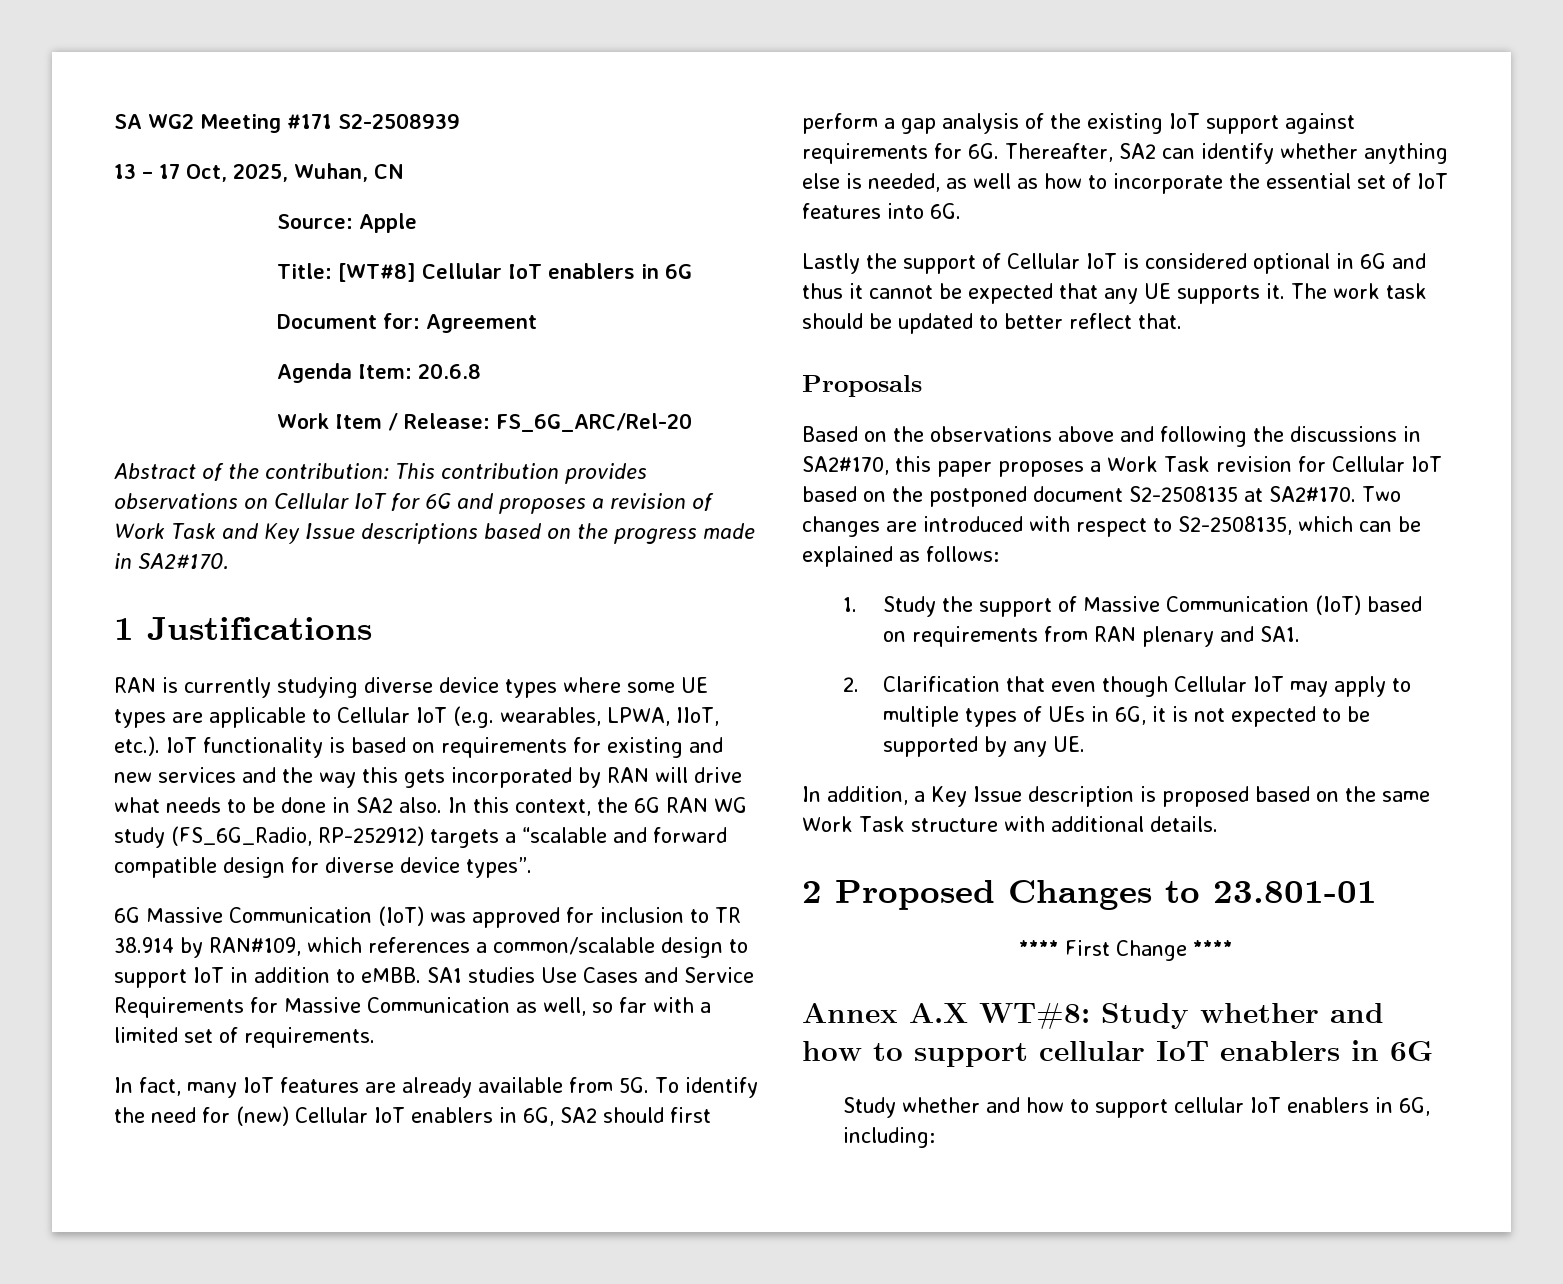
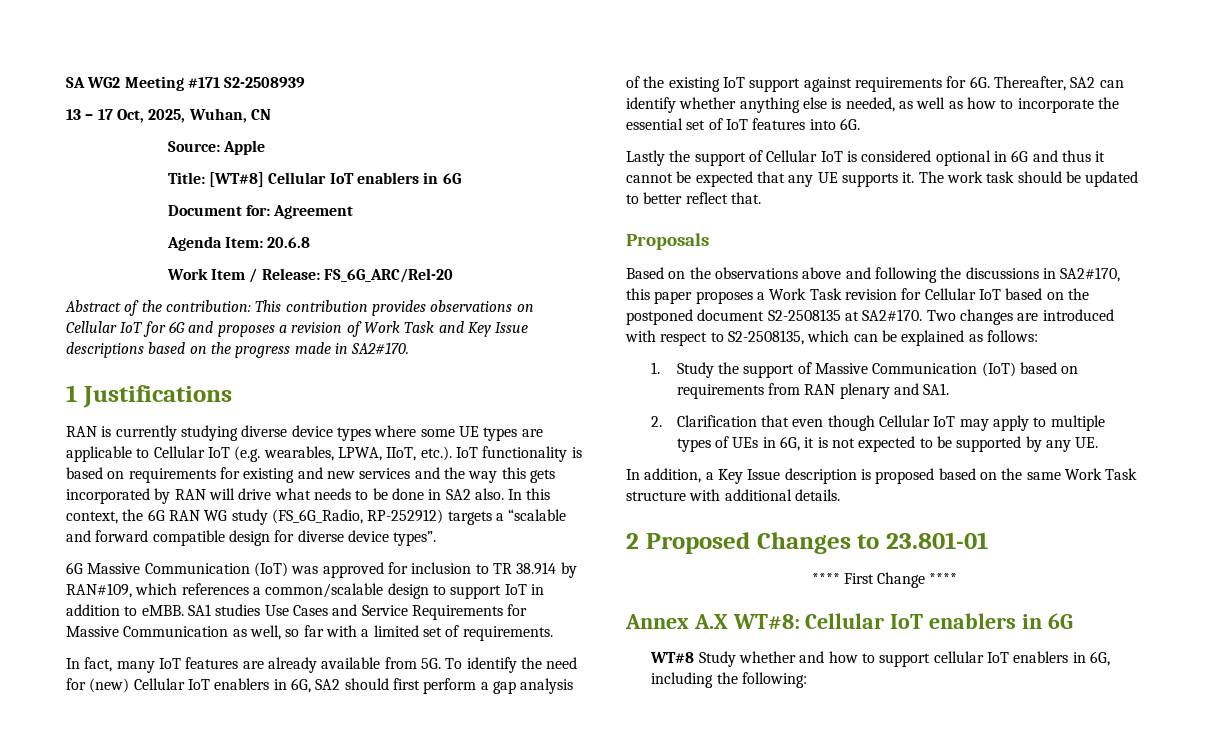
[1101,1003,1384,1029] [802,1040,1433,1067] Study whether and how to support cellular IoT enablers in 6G // -> [805,613,1073,629] [650,652,695,663] Cellular IoT enablers in 6G // WT#8
[842,1127,935,1148] including: -> [651,672,808,688] including the following:

